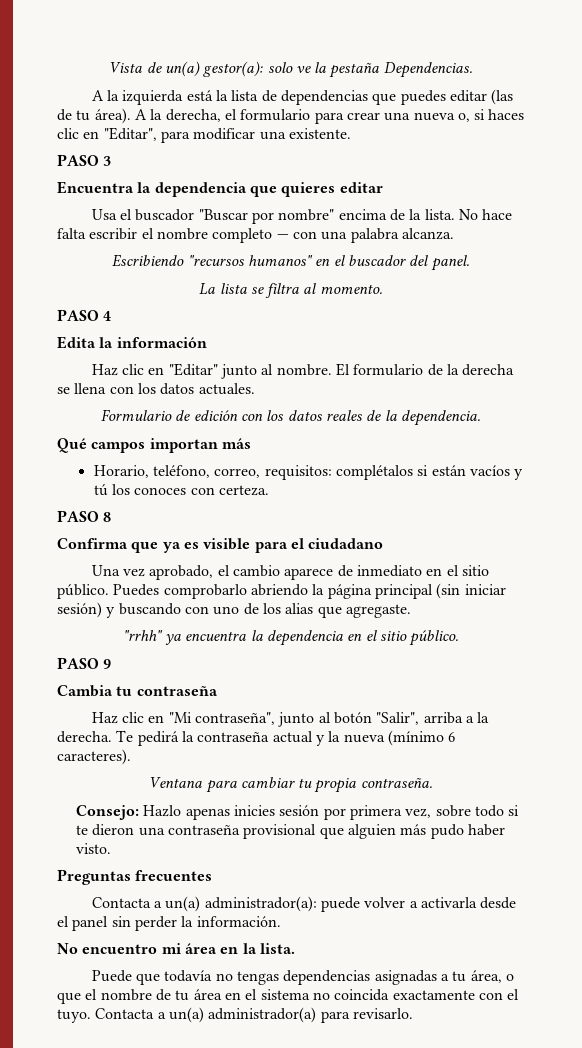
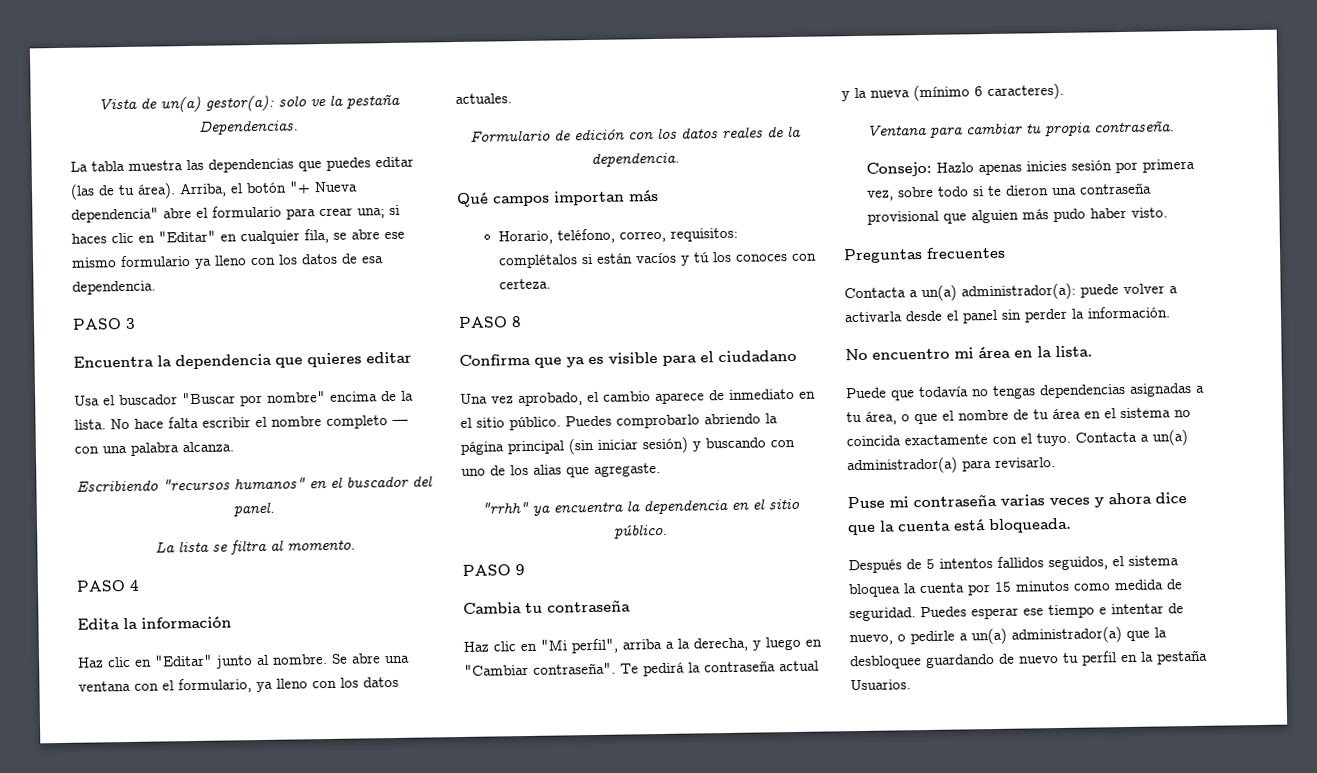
[91,90,277,105] A la izquierda está la lista de -> [70,159,204,172] La tabla muestra las
[134,109,221,122] A la derecha, -> [179,181,358,198] [71,207,192,223] Arriba, el botón "+ Nueva dependencia" abre
[384,112,470,122] una nueva o, -> [357,208,385,219] una;
[103,127,351,143] "Editar", para modificar una existente. -> [158,228,405,245] [72,253,384,269] [72,280,156,295] "Editar" en cualquier fila, se abre ese mismo formulario ya lleno con los datos de esa dependencia.
[335,363,515,376] [57,383,107,394] El formulario de la derecha se llena -> [331,653,410,664] [78,678,308,694] Se abre una ventana con el formulario, ya lleno
[194,712,490,727] [57,731,112,743] contraseña", junto al botón "Salir", arriba a la derecha. -> [571,636,822,654] [464,662,616,676] perfil", arriba a la derecha, y luego en "Cambiar contraseña".
(413, 1013) none -> [847,492,1187,509] [848,517,1072,536] [848,555,1179,574] [848,579,1183,598] [849,603,1184,622] [849,626,1167,646] [850,649,1208,670] [850,679,911,691] // Puse mi contraseña varias veces y ahora dice que la cuenta está bloqueada. // Después de 5 intentos fallidos seguidos, el sistema bloquea la cuenta por 15 minutos como medida de seguridad. Puedes esperar ese tiempo e intentar de nuevo, o pedirle a un(a) administrador(a) que la desbloquee guardando de nuevo tu perfil en la pestaña Usuarios.

